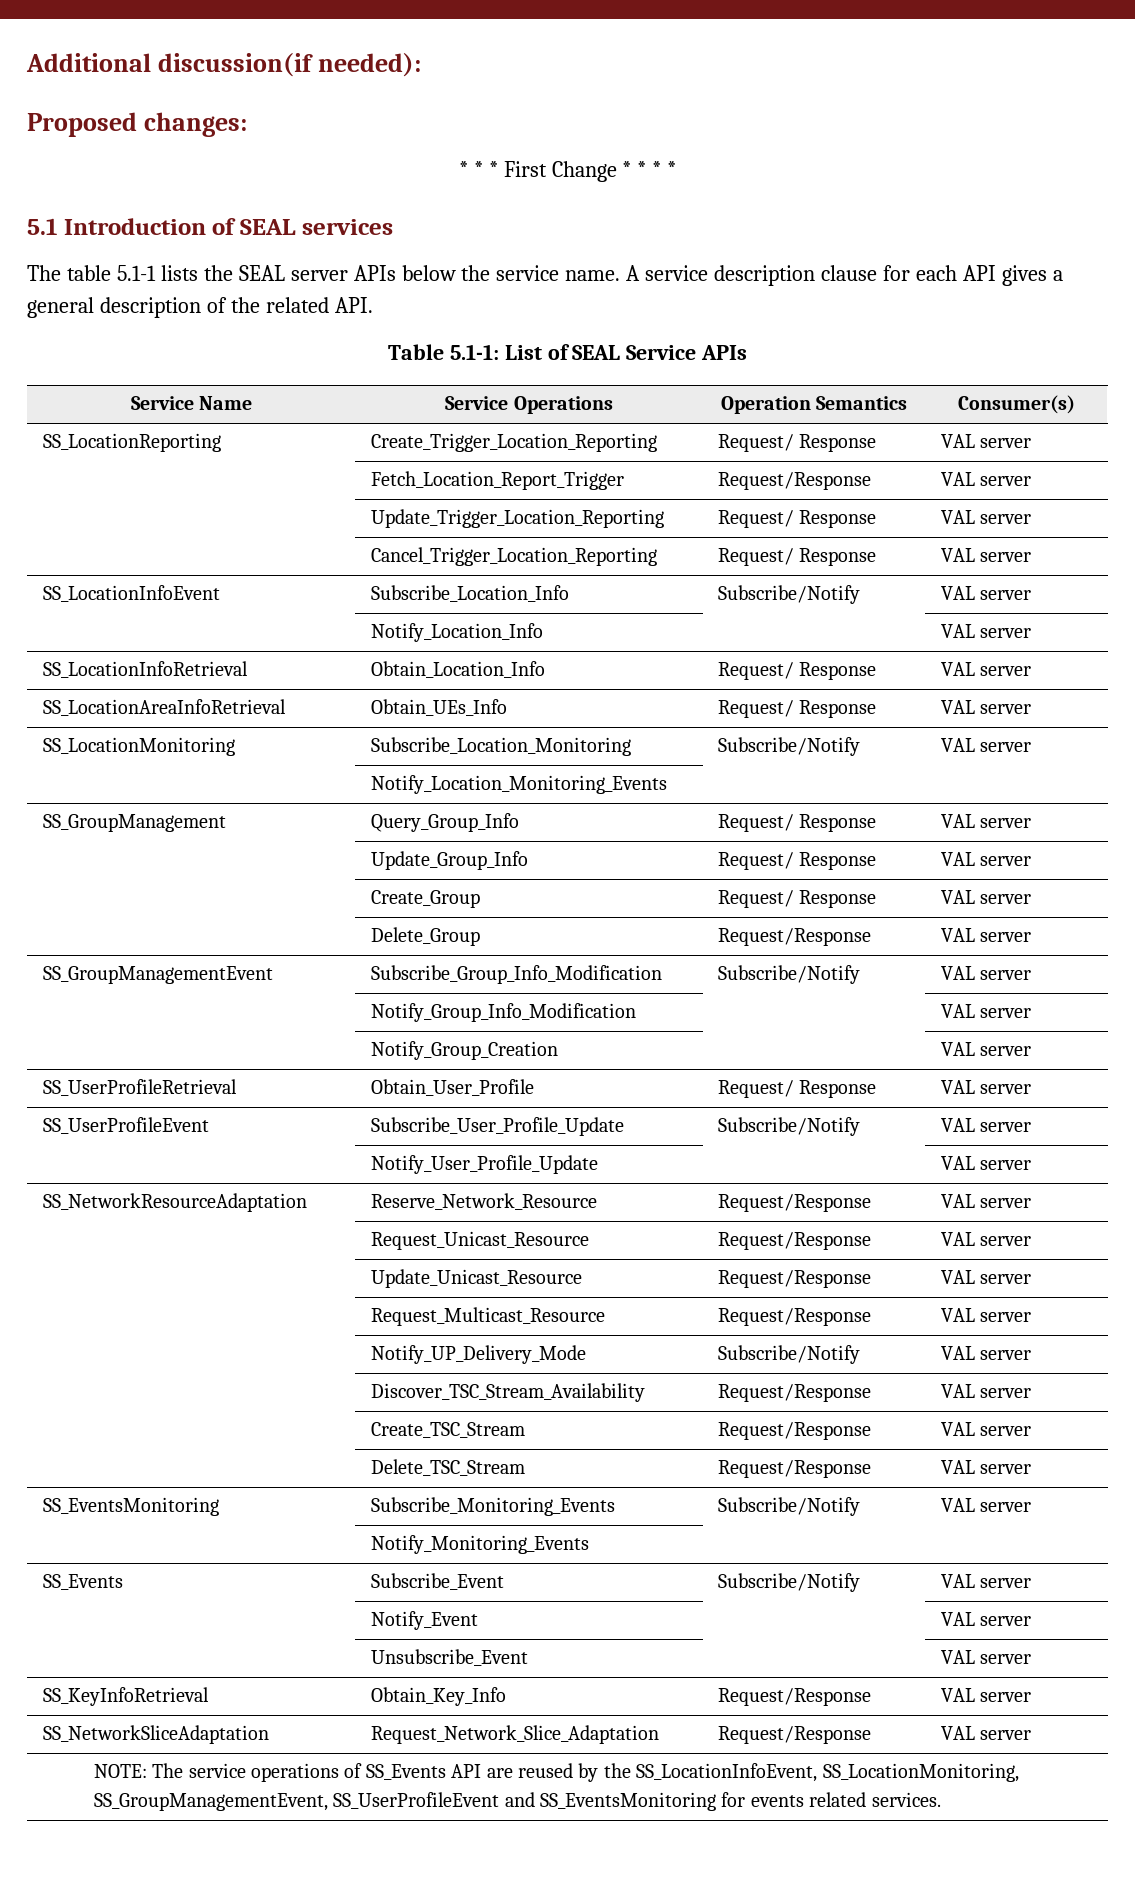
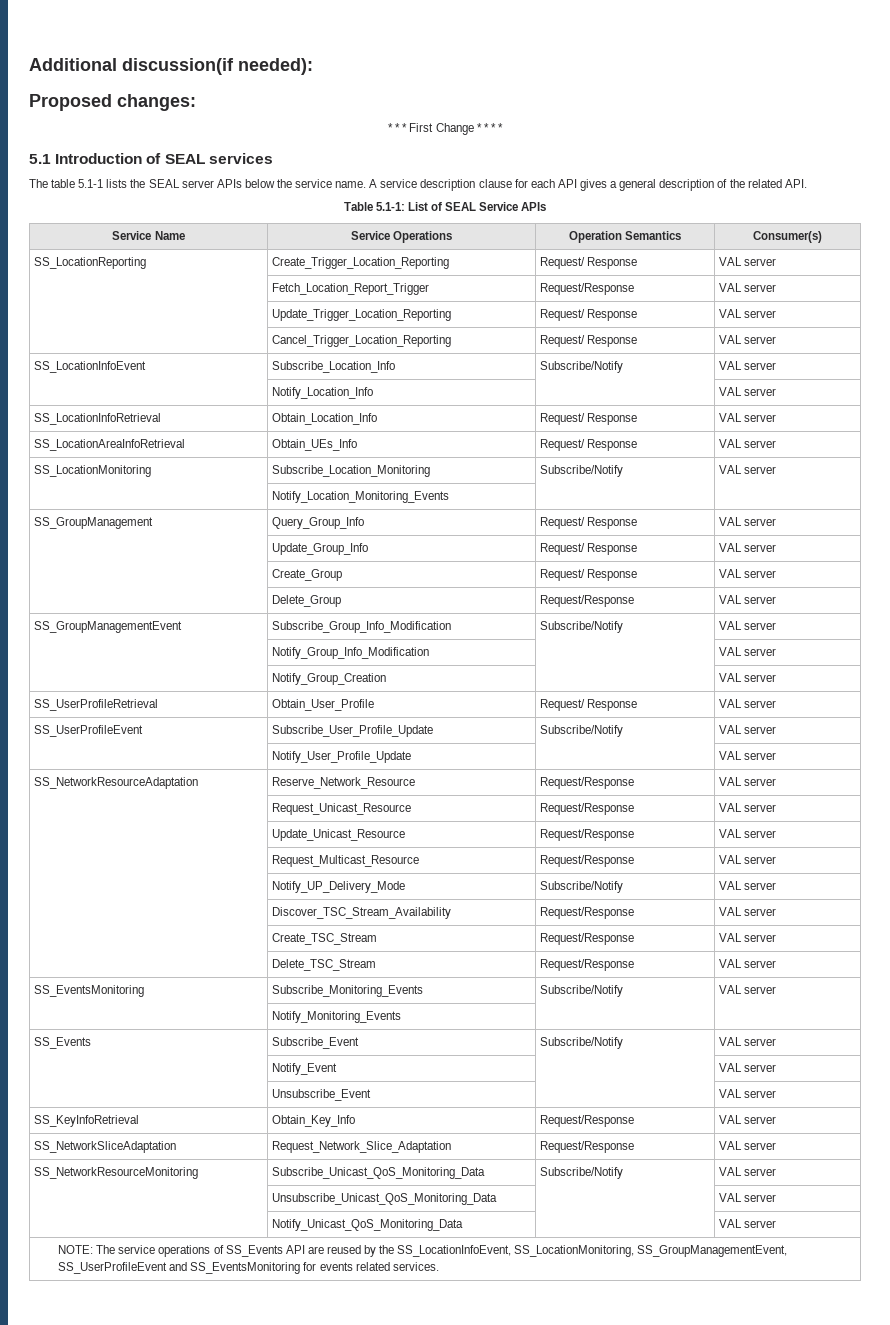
(1031, 1735) none -> [33,1167,198,1179] [271,1167,485,1179] [539,1167,623,1179] [718,1167,777,1176] [271,1193,497,1205] [718,1193,777,1202] [271,1219,463,1231] [718,1219,777,1228] // SS_NetworkResourceMonitoring | Subscribe_Unicast_QoS_Monitoring_Data | Subscribe/Notify | VAL server // | Unsubscribe_Unicast_QoS_Monitoring_Data | | VAL server // | Notify_Unicast_QoS_Monitoring_Data | | VAL server

